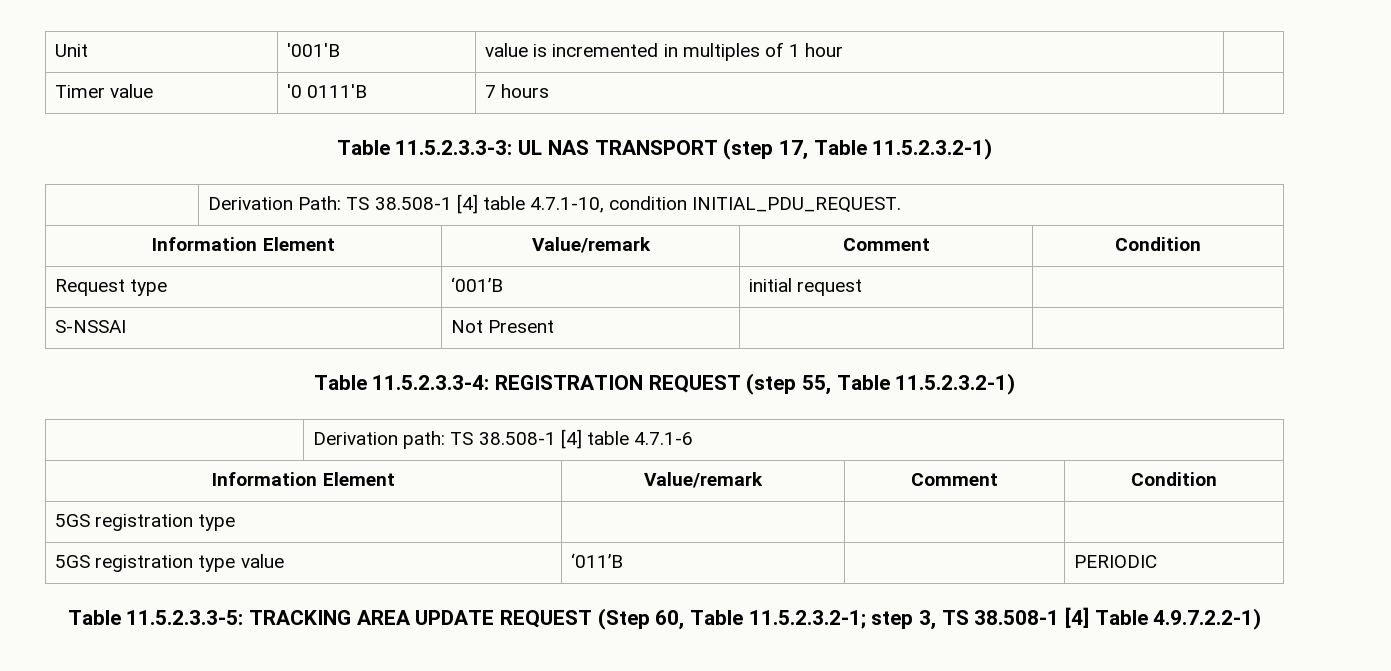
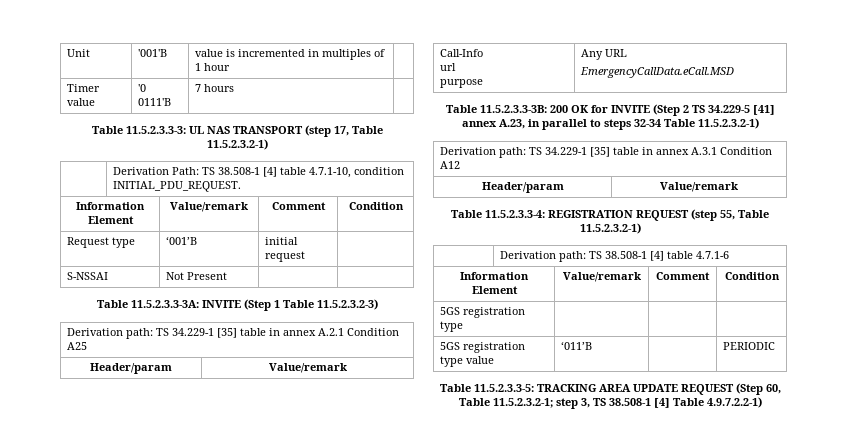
(555, 326) none -> [96,299,378,311] [67,328,400,339] [67,342,88,350] [90,363,172,374] [268,363,347,373] [440,49,484,57] [440,63,457,71] [440,79,484,88] [581,49,628,60] [580,67,735,78] [445,104,775,116] [461,118,759,130] [440,147,773,158] [440,161,461,169] [481,182,564,193] [660,182,738,192] // Table 11.5.2.3.3-3A: INVITE (Step 1 Table 11.5.2.3.2-3) // Derivation path: TS 34.229-1 [35] table in annex A.2.1 Condition A25 // Header/param | Value/remark // Call-Info // url // purpose | Any URL // EmergencyCallData.eCall.MSD // Table 11.5.2.3.3-3B: 200 OK for INVITE (Step 2 TS 34.229-5 [41] annex A.23, in parallel to steps 32-34 Table 11.5.2.3.2-1) // Derivation path: TS 34.229-1 [35] table in annex A.3.1 Condition A12 // Header/param | Value/remark

